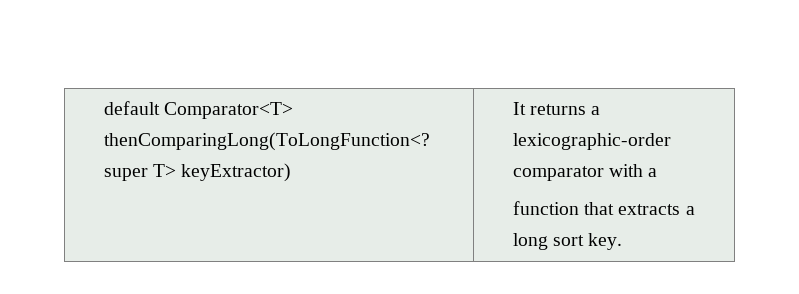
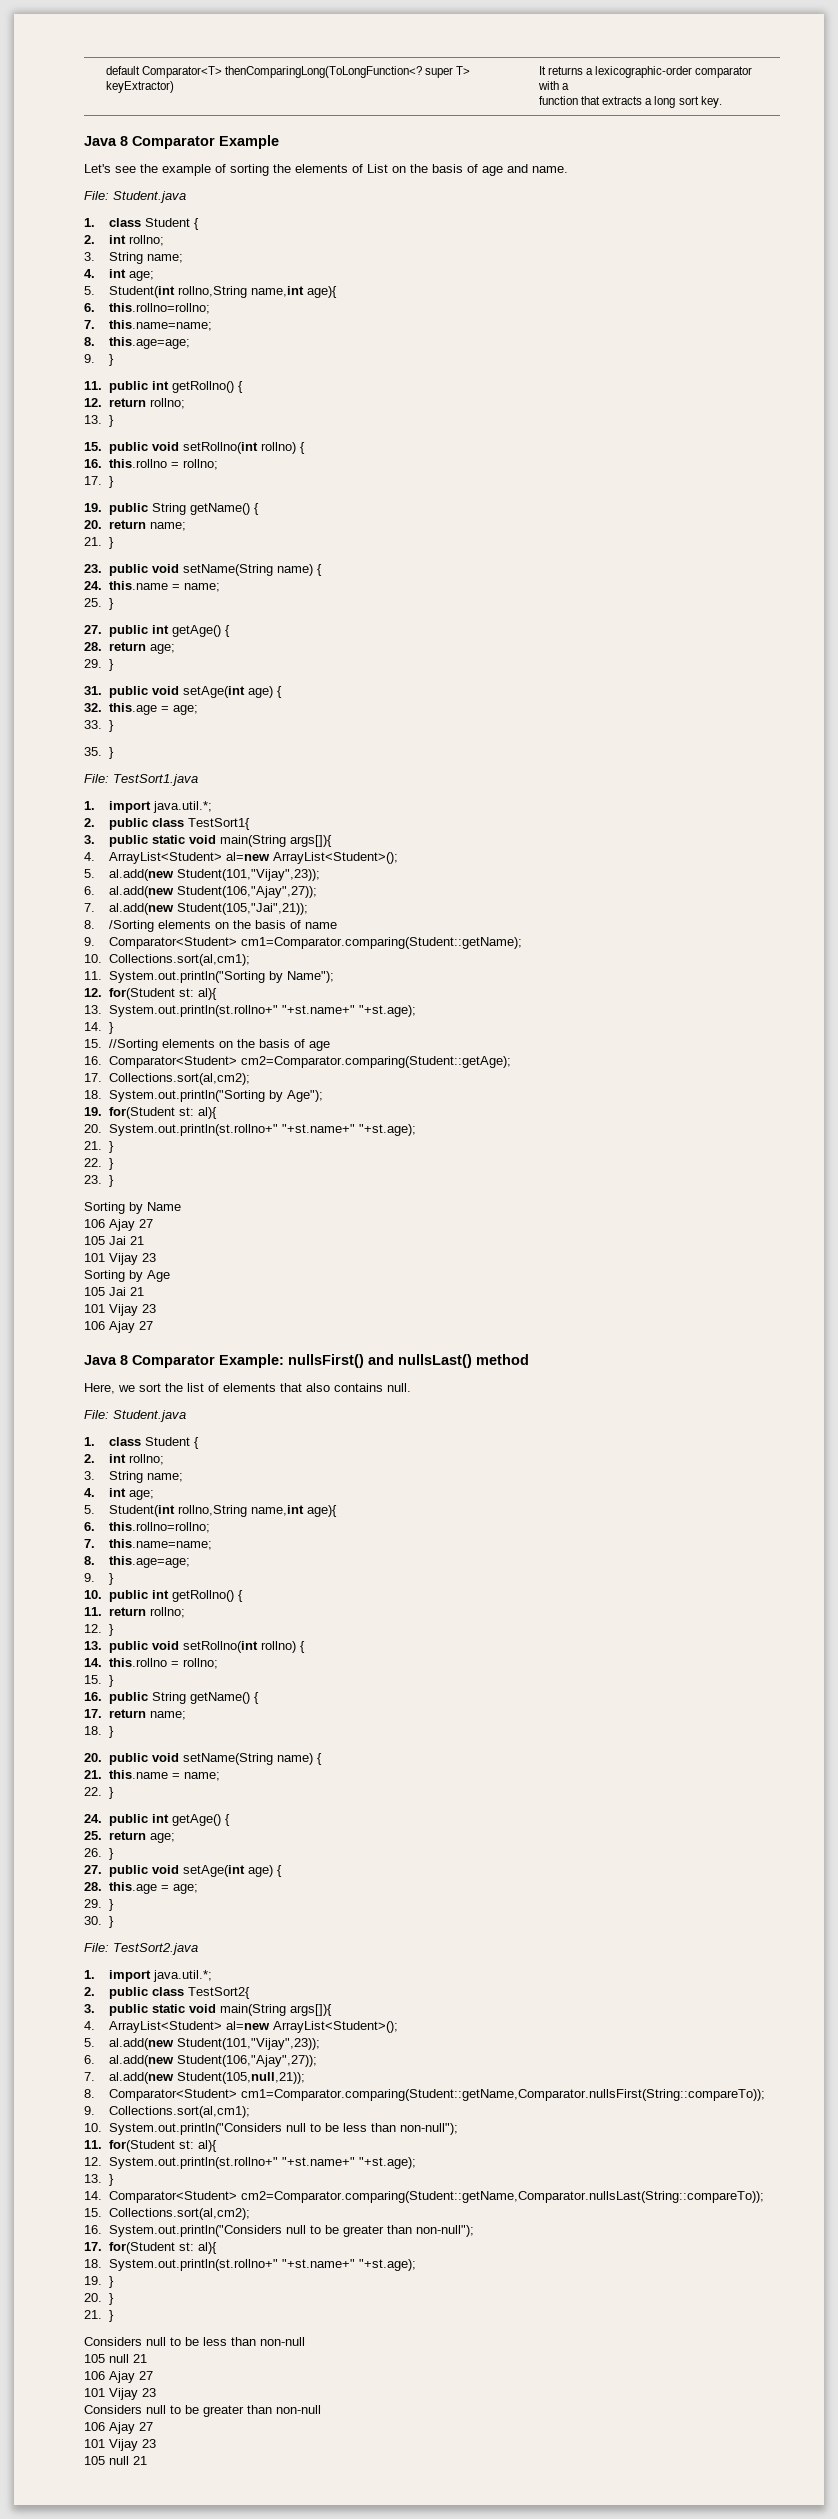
(623, 241) none -> [84,135,279,149] [84,164,568,176] [84,191,186,203] [84,218,199,230] [84,235,164,246] [84,252,183,264] [84,269,154,281] [84,286,337,298] [84,303,210,314] [84,320,212,331] [84,337,190,349] [84,354,114,366] [84,381,243,393] [84,398,185,409] [84,415,114,427] [84,442,305,454] [84,459,218,470] [84,476,114,488] [84,503,259,515] [84,520,186,531] [84,537,114,549] [84,564,322,576] [84,581,220,592] [84,598,114,610] [84,625,230,637] [84,642,175,654] [84,659,114,671] [84,686,282,698] [84,703,198,715] [84,720,114,732] [84,747,114,759] [84,774,198,786] [84,801,212,813] [84,818,250,830] [84,835,332,847] [84,852,398,864] [84,869,320,881] [84,886,317,898] [84,903,308,915] [84,920,337,932] [84,937,522,949] [84,954,250,966] [84,971,334,983] [84,988,217,1000] [84,1005,416,1017] [84,1022,114,1034] [84,1039,330,1051] [84,1056,511,1068] [84,1073,250,1085] [84,1090,323,1102] [84,1107,217,1119] [84,1124,416,1136] [84,1141,114,1153] [84,1158,114,1170] [84,1175,114,1187] [84,1202,181,1214] [84,1219,153,1231] [84,1236,144,1245] [84,1253,156,1265] [84,1270,170,1282] [84,1287,144,1296] [84,1304,156,1316] [84,1321,153,1333] [84,1354,529,1368] [84,1383,411,1394] [84,1410,186,1422] [84,1437,199,1449] [84,1454,164,1465] [84,1471,183,1483] [84,1488,154,1500] [84,1505,337,1517] [84,1522,210,1533] [84,1539,212,1550] [84,1556,190,1568] [84,1573,114,1585] [84,1590,243,1602] [84,1607,185,1618] [84,1624,114,1636] [84,1641,305,1653] [84,1658,218,1669] [84,1675,114,1687] [84,1692,259,1704] [84,1709,186,1720] [84,1726,114,1738] [84,1753,322,1765] [84,1770,220,1781] [84,1787,114,1799] [84,1814,230,1826] [84,1831,175,1843] [84,1848,114,1860] [84,1865,282,1877] [84,1882,198,1894] [84,1899,114,1911] [84,1916,114,1928] [84,1943,198,1955] [84,1970,212,1982] [84,1987,250,1999] [84,2004,332,2016] [84,2021,398,2033] [84,2038,320,2050] [84,2055,317,2067] [84,2072,305,2084] [84,2089,765,2101] [84,2106,250,2118] [84,2123,458,2135] [84,2140,217,2152] [84,2157,416,2169] [84,2174,114,2186] [84,2191,764,2203] [84,2208,250,2220] [84,2225,474,2237] [84,2242,217,2254] [84,2259,416,2271] [84,2276,114,2288] [84,2293,114,2305] [84,2310,114,2322] [84,2337,305,2346] [84,2354,147,2363] [84,2371,153,2383] [84,2388,156,2400] [84,2405,321,2417] [84,2422,153,2434] [84,2439,156,2451] [84,2456,147,2465] // Java 8 Comparator Example // Let's see the example of sorting the elements of List on the basis of age and name. // File: Student.java // 1. class Student { // 2. int rollno; // 3. String name; // 4. int age; // 5. Student(int rollno,String name,int age){ // 6. this.rollno=rollno; // 7. this.name=name; // 8. this.age=age; // 9. } // 11. public int getRollno() { // 12. return rollno; // 13. } // 15. public void setRollno(int rollno) { // 16. this.rollno = rollno; // 17. } // 19. public String getName() { // 20. return name; // 21. } // 23. public void setName(String name) { // 24. this.name = name; // 25. } // 27. public int getAge() { // 28. return age; // 29. } // 31. public void setAge(int age) { // 32. this.age = age; // 33. } // 35. } // File: TestSort1.java // 1. import java.util.*; // 2. public class TestSort1{ // 3. public static void main(String args[]){ // 4. ArrayList<Student> al=new ArrayList<Student>(); // 5. al.add(new Student(101,"Vijay",23)); // 6. al.add(new Student(106,"Ajay",27)); // 7. al.add(new Student(105,"Jai",21)); // 8. /Sorting elements on the basis of name // 9. Comparator<Student> cm1=Comparator.comparing(Student::getName); // 10. Collections.sort(al,cm1); // 11. System.out.println("Sorting by Name"); // 12. for(Student st: al){ // 13. System.out.println(st.rollno+" "+st.name+" "+st.age); // 14. } // 15. //Sorting elements on the basis of age // 16. Comparator<Student> cm2=Comparator.comparing(Student::getAge); // 17. Collections.sort(al,cm2); // 18. System.out.println("Sorting by Age"); // 19. for(Student st: al){ // 20. System.out.println(st.rollno+" "+st.name+" "+st.age); // 21. } // 22. } // 23. } // Sorting by Name // 106 Ajay 27 // 105 Jai 21 // 101 Vijay 23 // Sorting by Age // 105 Jai 21 // 101 Vijay 23 // 106 Ajay 27 // Java 8 Comparator Example: nullsFirst() and nullsLast() method // Here, we sort the list of elements that also contains null. // File: Student.java // 1. class Student { // 2. int rollno; // 3. String name; // 4. int age; // 5. Student(int rollno,String name,int age){ // 6. this.rollno=rollno; // 7. this.name=name; // 8. this.age=age; // 9. } // 10. public int getRollno() { // 11. return rollno; // 12. } // 13. public void setRollno(int rollno) { // 14. this.rollno = rollno; // 15. } // 16. public String getName() { // 17. return name; // 18. } // 20. public void setName(String name) { // 21. this.name = name; // 22. } // 24. public int getAge() { // 25. return age; // 26. } // 27. public void setAge(int age) { // 28. this.age = age; // 29. } // 30. } // File: TestSort2.java // 1. import java.util.*; // 2. public class TestSort2{ // 3. public static void main(String args[]){ // 4. ArrayList<Student> al=new ArrayList<Student>(); // 5. al.add(new Student(101,"Vijay",23)); // 6. al.add(new Student(106,"Ajay",27)); // 7. al.add(new Student(105,null,21)); // 8. Comparator<Student> cm1=Comparator.comparing(Student::getName,Comparator.nullsFirst(String::compareTo)); // 9. Collections.sort(al,cm1); // 10. System.out.println("Considers null to be less than non-null"); // 11. for(Student st: al){ // 12. System.out.println(st.rollno+" "+st.name+" "+st.age); // 13. } // 14. Comparator<Student> cm2=Comparator.comparing(Student::getName,Comparator.nullsLast(String::compareTo)); // 15. Collections.sort(al,cm2); // 16. System.out.println("Considers null to be greater than non-null"); // 17. for(Student st: al){ // 18. System.out.println(st.rollno+" "+st.name+" "+st.age); // 19. } // 20. } // 21. } // Considers null to be less than non-null // 105 null 21 // 106 Ajay 27 // 101 Vijay 23 // Considers null to be greater than non-null // 106 Ajay 27 // 101 Vijay 23 // 105 null 21

